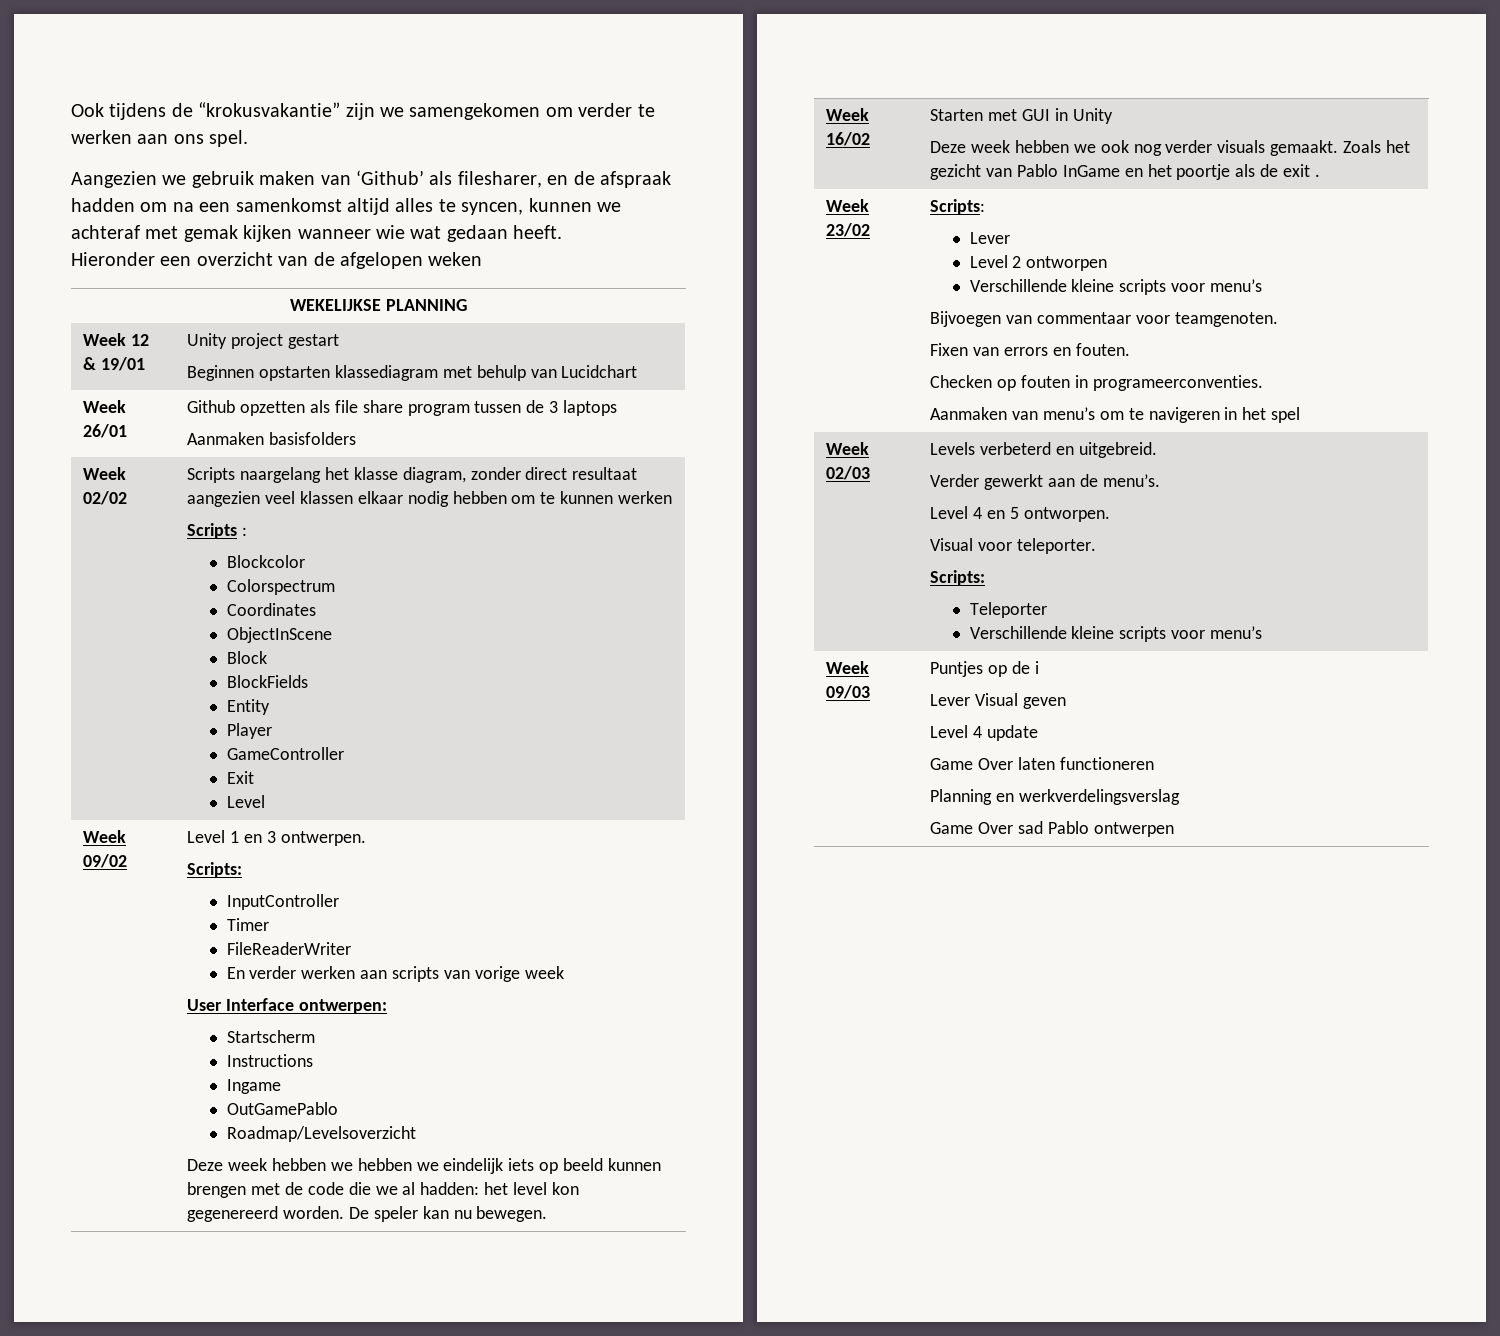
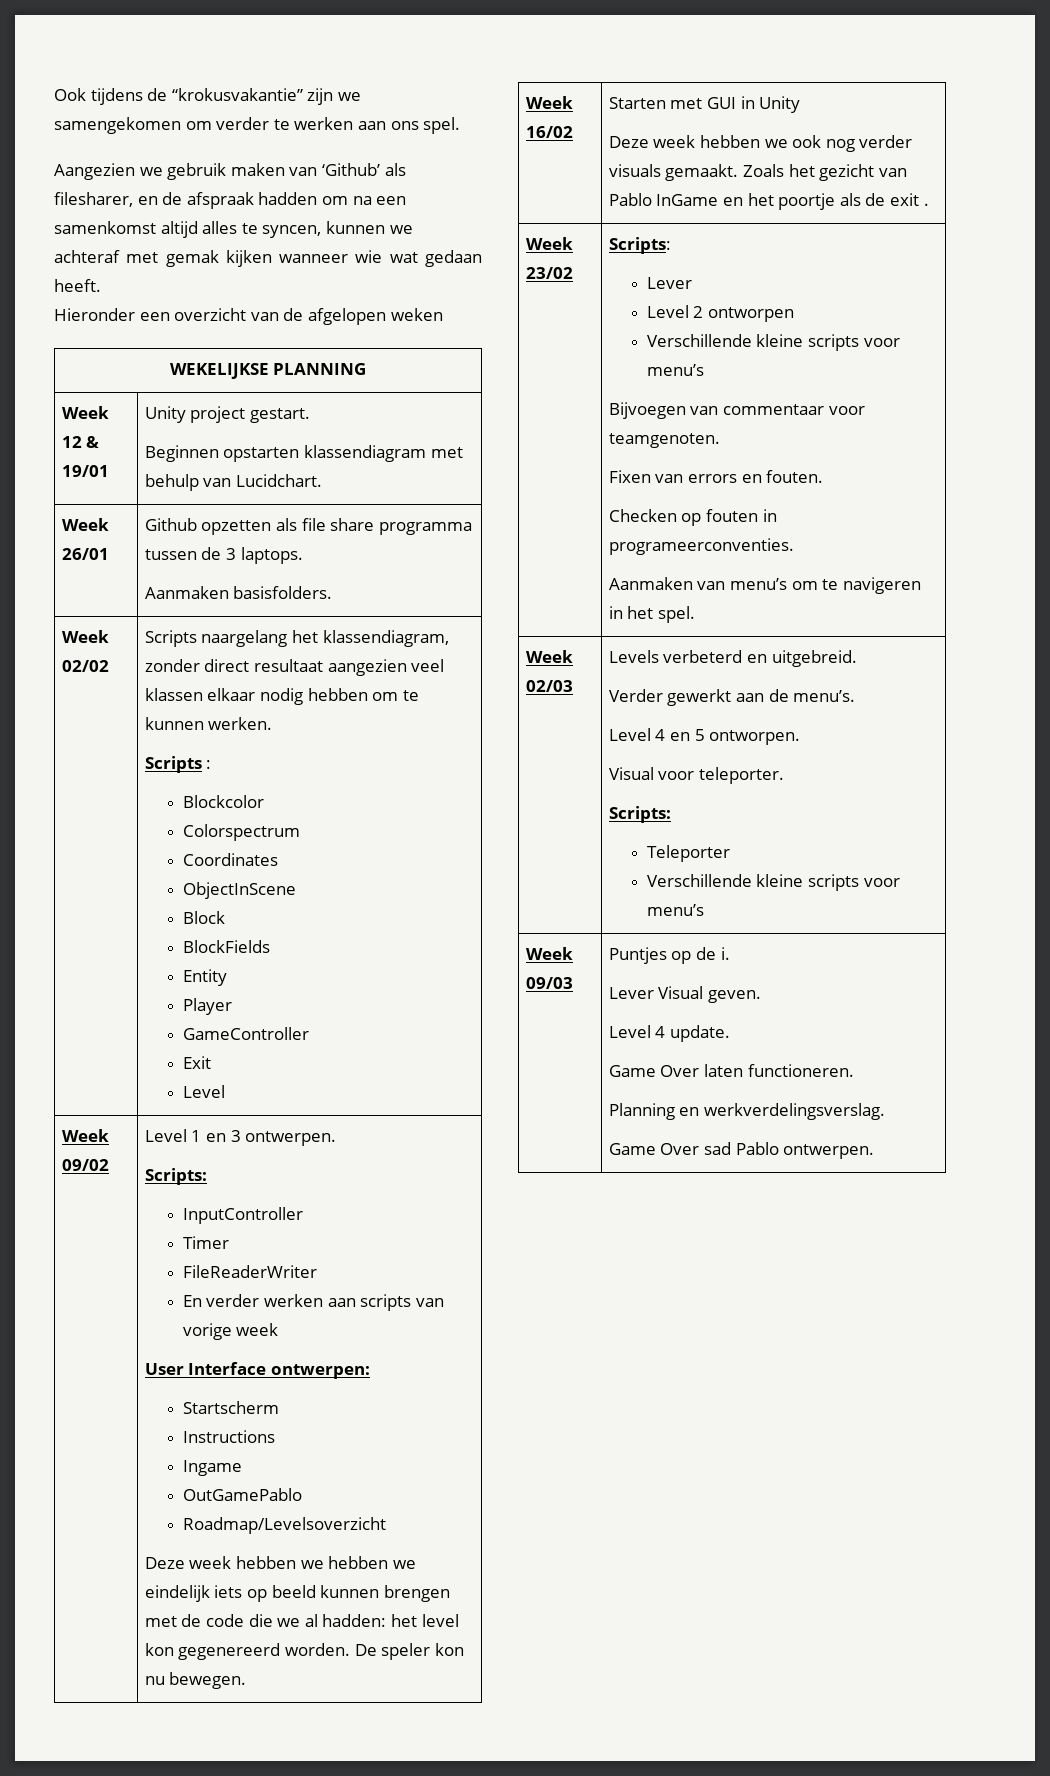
[288,334,340,349] gestart -> [249,408,310,423] gestart.
[335,365,439,381] klassediagram -> [303,445,426,462] klassendiagram
[561,365,638,378] Lucidchart -> [235,474,322,487] Lucidchart.
[407,404,470,416] program -> [378,522,472,535] programma
[563,400,618,416] [187,432,357,445] laptops // Aanmaken basisfolders -> [240,547,303,564] [144,586,333,599] laptops. // Aanmaken basisfolders.
[353,467,466,483] klasse diagram, -> [322,630,449,647] klassendiagram,
[618,491,673,504] werken -> [208,717,273,730] werken.
[422,1206,449,1219] kan -> [434,1643,464,1656] kon
[1271,407,1301,423] spel -> [657,606,695,623] spel.
[1034,661,1039,674] i -> [720,947,730,960] i.
[1023,697,1067,709] [930,725,1039,741] geven // Level 4 update -> [707,990,761,1003] [608,1025,730,1042] geven. // Level 4 update.
[1059,757,1154,770] functioneren -> [747,1064,854,1077] functioneren.
[1019,789,1181,805] werkverdelingsverslag -> [703,1103,885,1120] werkverdelingsverslag.
[1093,822,1174,837] ontwerpen -> [783,1144,875,1159] ontwerpen.

